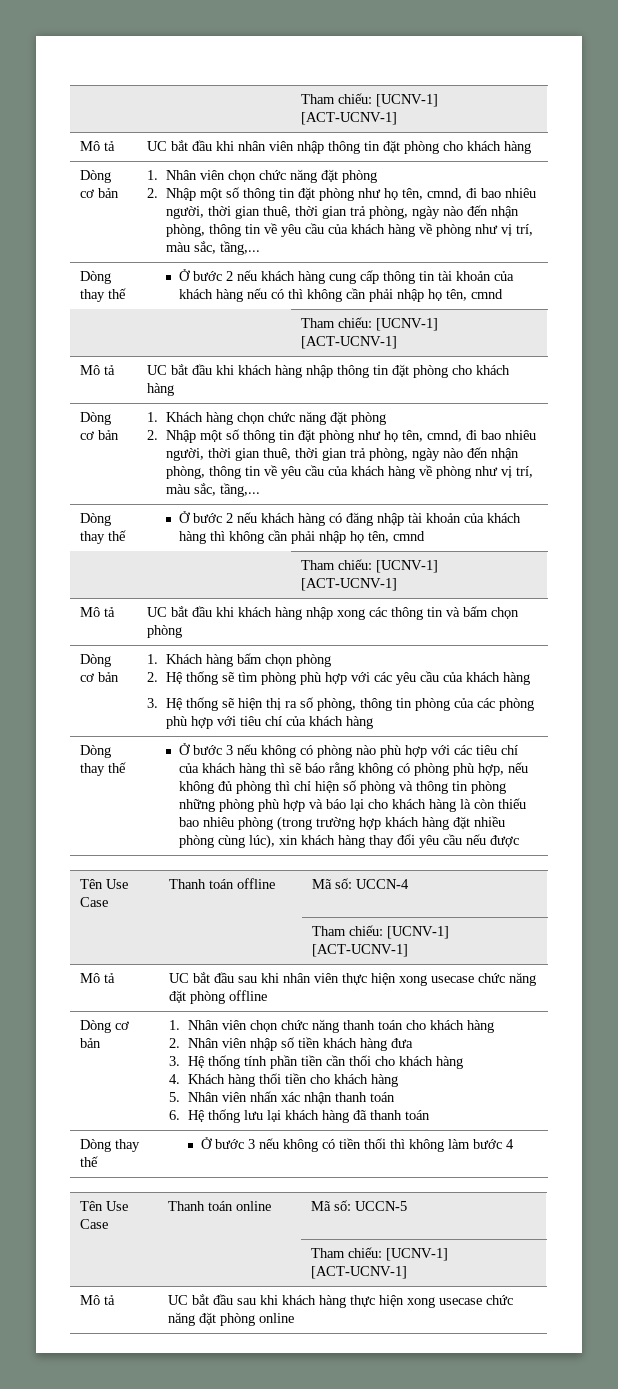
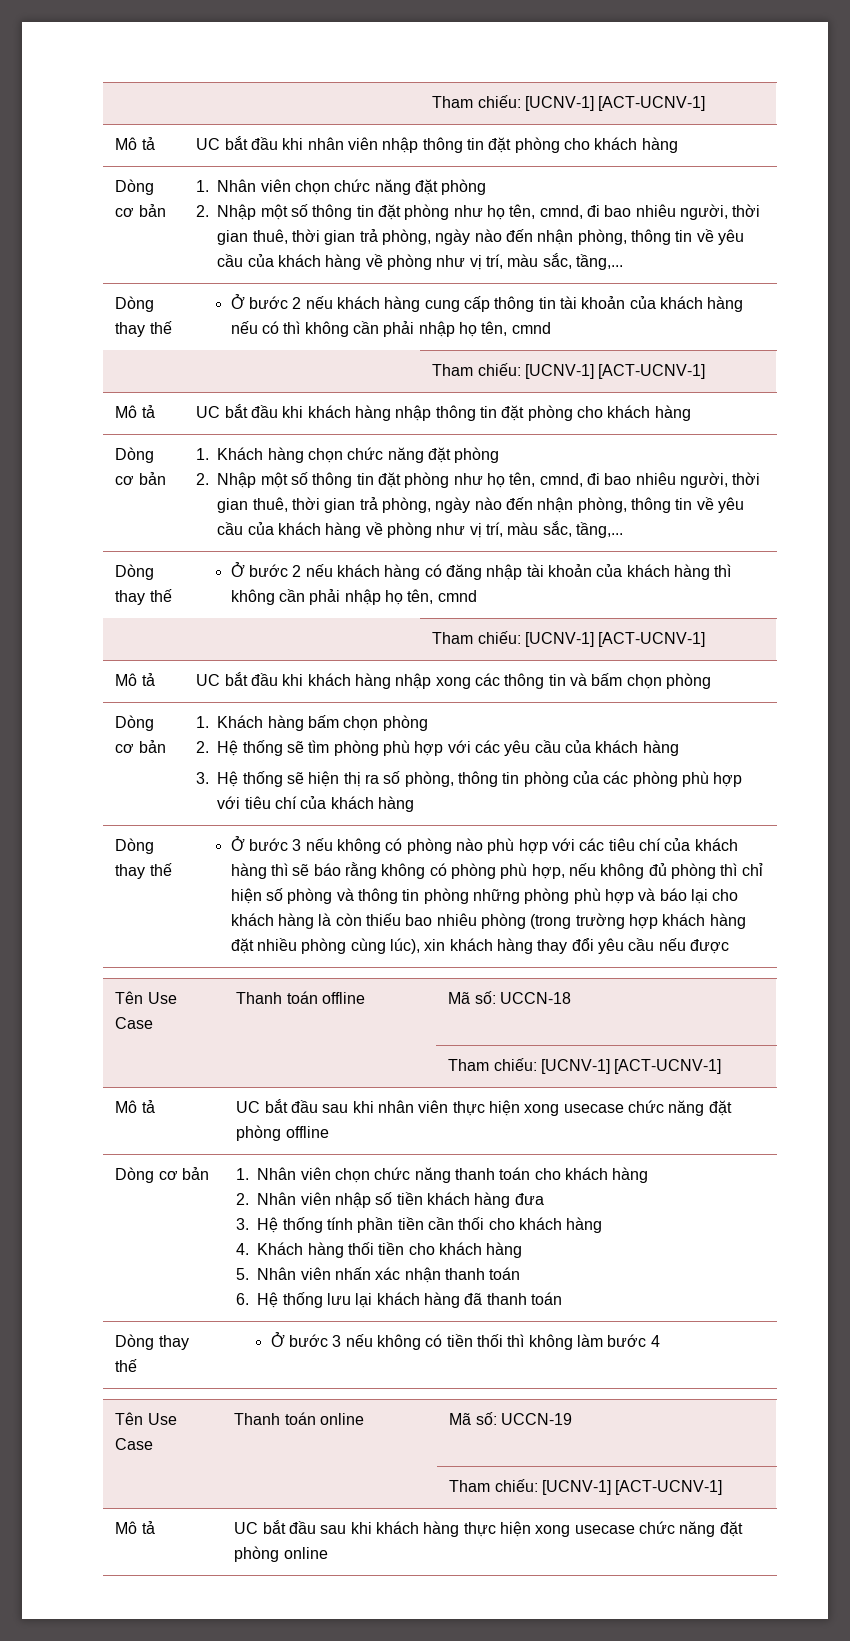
[356,879,410,889] UCCN-4 -> [500,992,572,1004] UCCN-18
[355,1201,408,1211] UCCN-5 -> [501,1413,573,1425] UCCN-19

